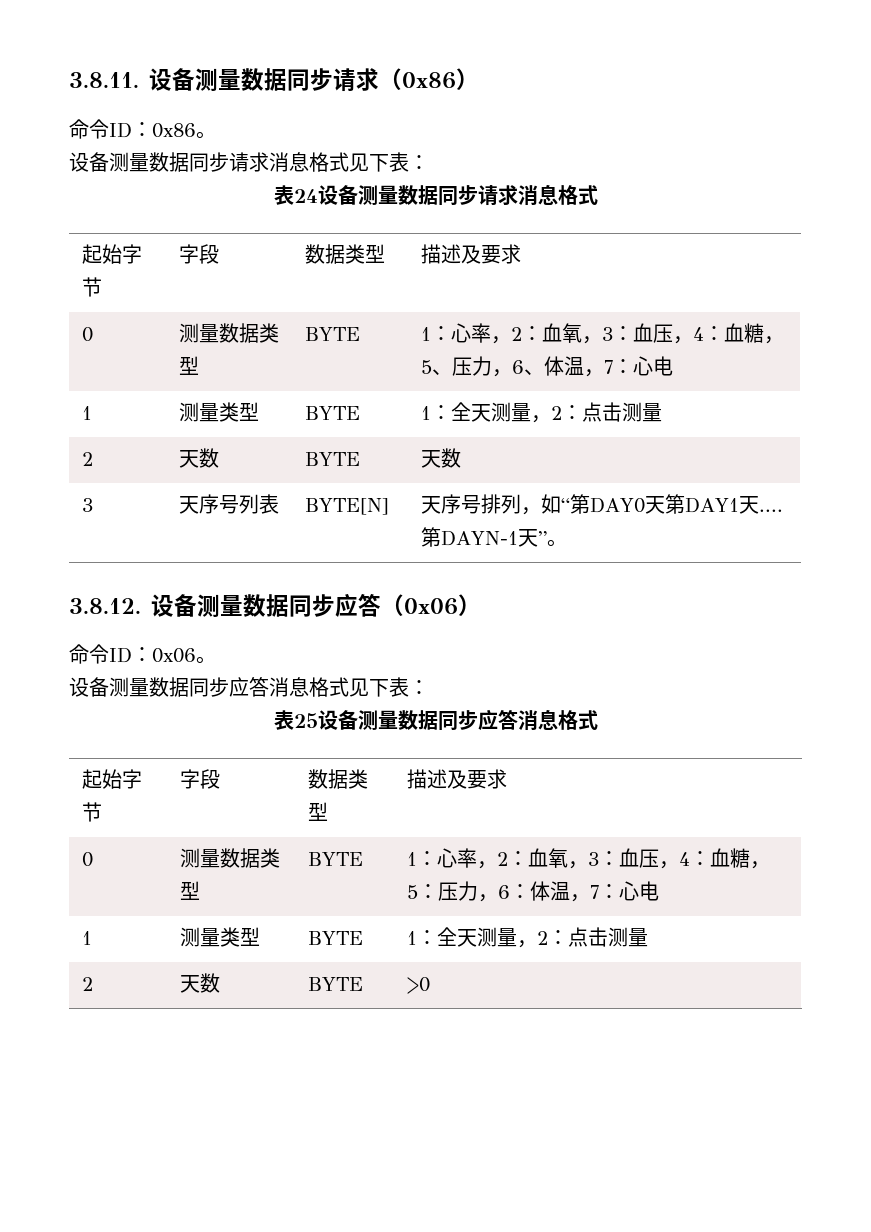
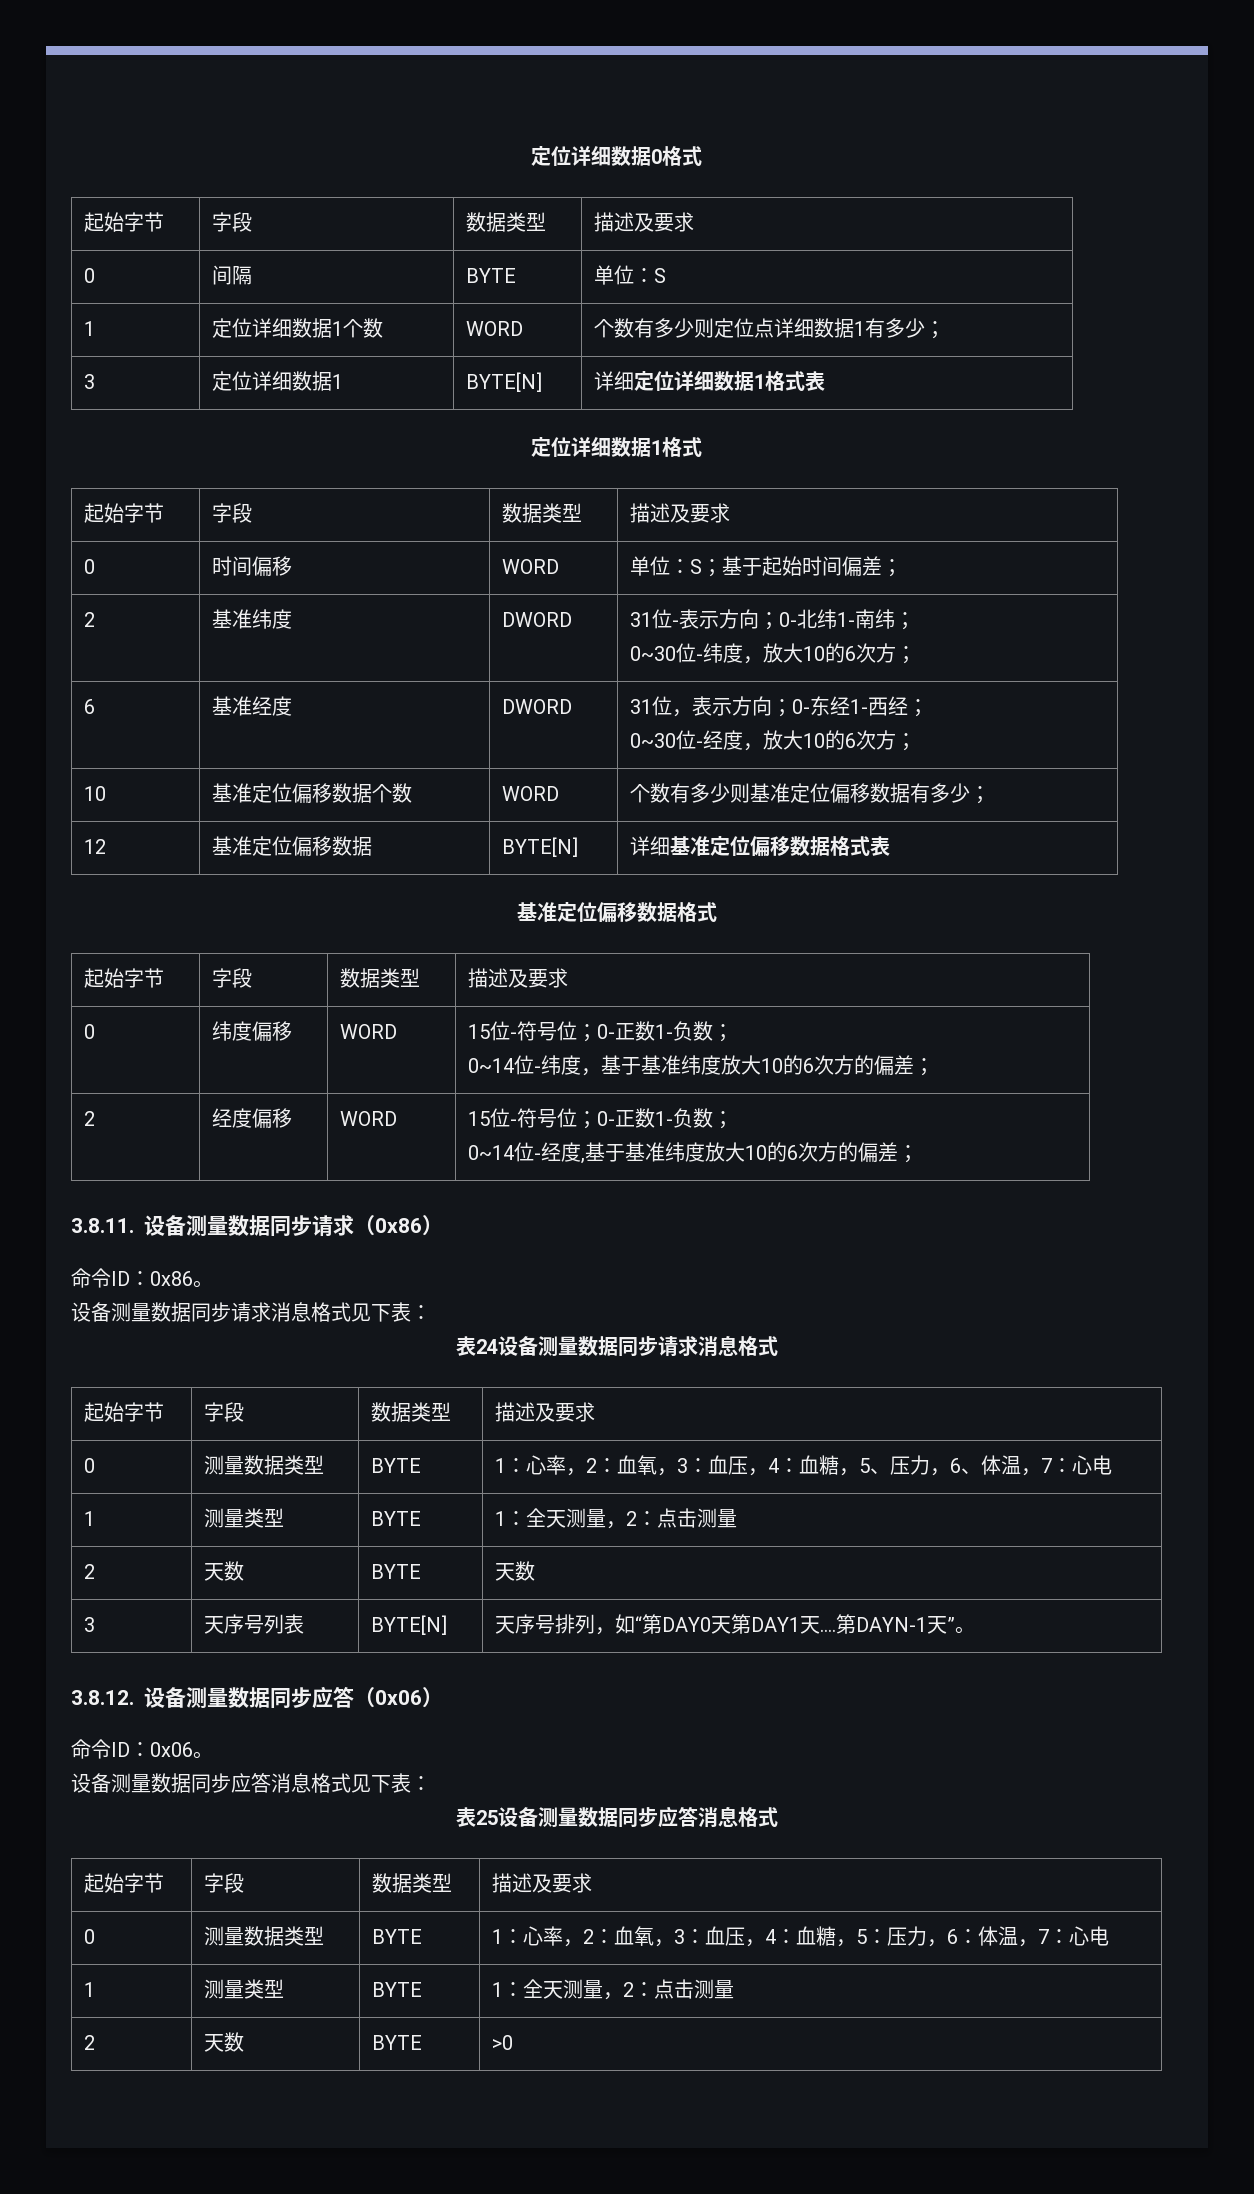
(69, 80) none -> [531,146,702,166] [84,212,165,232] [212,212,253,232] [466,212,547,232] [594,212,695,232] [84,268,96,283] [212,265,253,285] [466,268,517,283] [594,265,667,285] [84,321,96,336] [212,318,384,338] [466,321,524,336] [594,318,946,339] [84,374,96,389] [212,371,344,391] [466,372,543,392] [594,371,826,391] [531,437,702,457] [84,503,165,523] [212,503,253,523] [502,503,583,523] [630,503,731,523] [84,559,96,574] [212,556,293,577] [502,559,560,574] [630,556,903,577] [84,612,96,627] [212,609,293,629] [502,612,573,627] [630,609,916,630] [630,643,917,664] [84,699,96,714] [212,696,293,716] [502,699,573,714] [630,696,929,717] [630,730,917,751] [84,786,107,801] [212,783,413,804] [502,786,560,801] [630,783,991,804] [84,839,107,854] [212,836,373,857] [502,837,579,857] [630,836,891,857] [516,902,717,923] [84,968,165,988] [212,968,253,988] [340,968,421,988] [468,968,569,988] [84,1024,96,1039] [212,1021,293,1042] [340,1024,398,1039] [468,1021,734,1042] [468,1055,935,1076] [84,1111,96,1126] [212,1108,293,1129] [340,1111,398,1126] [468,1108,734,1129] [468,1142,919,1164] 定位详细数据0格式 // 起始字节 | 字段 | 数据类型 | 描述及要求 // 0 | 间隔 | BYTE | 单位：S // 1 | 定位详细数据1个数 | WORD | 个数有多少则定位点详细数据1有多少； // 3 | 定位详细数据1 | BYTE[N] | 详细定位详细数据1格式表 // 定位详细数据1格式 // 起始字节 | 字段 | 数据类型 | 描述及要求 // 0 | 时间偏移 | WORD | 单位：S；基于起始时间偏差； // 2 | 基准纬度 | DWORD | 31位-表示方向；0-北纬1-南纬； // 0~30位-纬度，放大10的6次方； // 6 | 基准经度 | DWORD | 31位，表示方向；0-东经1-西经； // 0~30位-经度，放大10的6次方； // 10 | 基准定位偏移数据个数 | WORD | 个数有多少则基准定位偏移数据有多少； // 12 | 基准定位偏移数据 | BYTE[N] | 详细基准定位偏移数据格式表 // 基准定位偏移数据格式 // 起始字节 | 字段 | 数据类型 | 描述及要求 // 0 | 纬度偏移 | WORD | 15位-符号位；0-正数1-负数； // 0~14位-纬度，基于基准纬度放大10的6次方的偏差； // 2 | 经度偏移 | WORD | 15位-符号位；0-正数1-负数； // 0~14位-经度,基于基准纬度放大10的6次方的偏差； //

